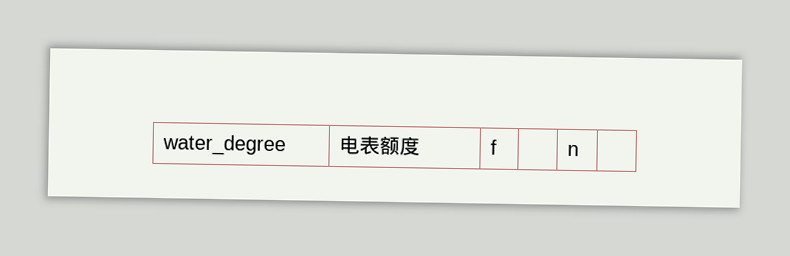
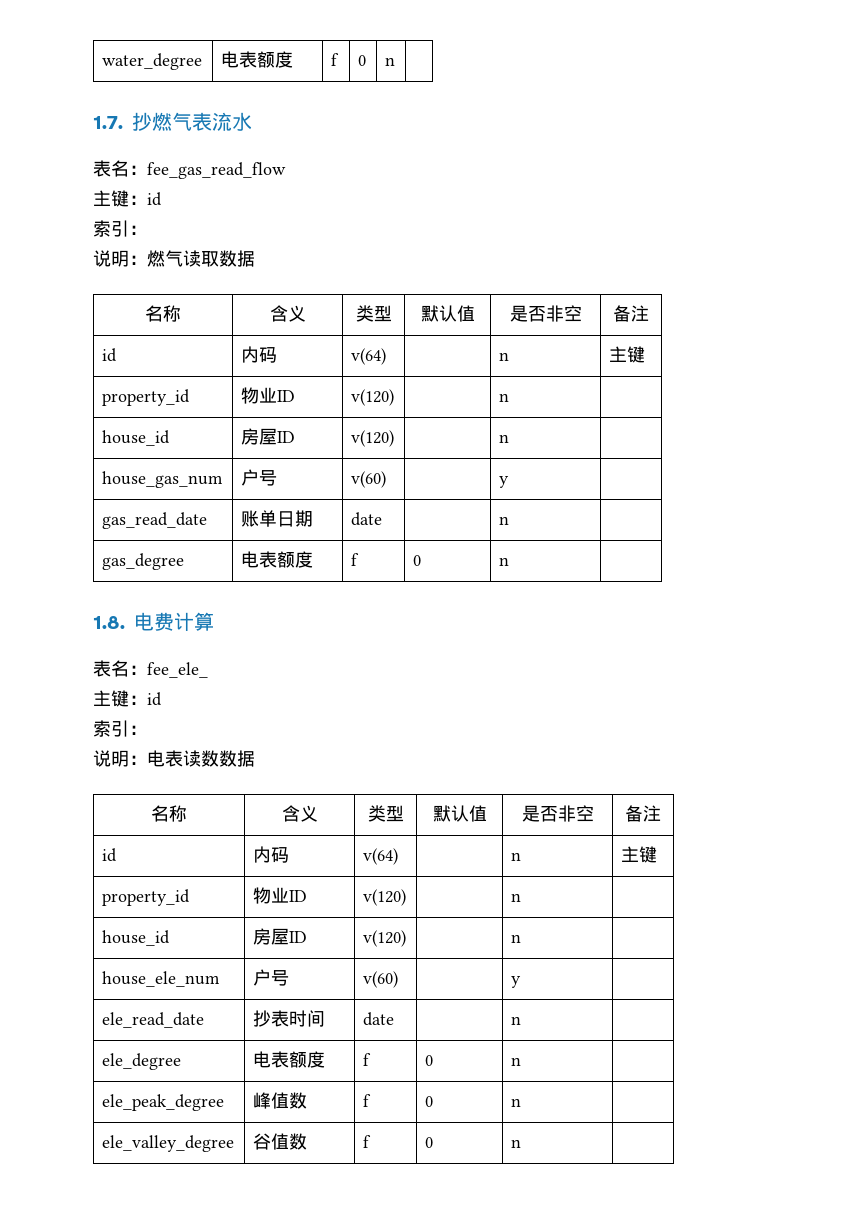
[566,144,579,157] | n | -> [358,55,367,66] [385,57,396,66] [93,112,252,131] [93,160,286,179] [93,190,162,207] [93,220,147,237] [93,250,255,267] [145,305,181,322] [269,305,306,322] [355,305,392,322] [420,305,475,322] [509,305,582,322] [613,305,649,322] [102,348,118,362] [241,346,278,363] [351,348,387,365] [499,352,510,361] [609,346,646,363] [102,389,191,406] [241,387,296,404] [351,389,395,406] [499,393,510,402] [102,430,171,446] [241,428,296,445] [351,430,395,447] [499,434,510,443] [102,471,224,488] [241,469,278,486] [351,471,387,488] [499,476,510,488] [102,512,208,529] [241,510,314,527] [351,512,383,526] [499,516,510,525] [102,553,185,570] [241,551,314,568] [351,553,360,566] [413,555,422,566] [499,557,510,566] [93,612,214,631] [93,660,208,678] [93,690,162,707] [93,720,147,737] [93,750,255,767] [151,805,187,822] [281,805,318,822] [367,805,404,822] [432,805,487,822] [521,805,594,822] [625,805,661,822] [102,848,118,862] [253,846,290,863] [363,848,399,865] [511,852,522,861] [621,846,658,863] [102,889,191,906] [253,887,308,904] [363,889,407,906] [511,893,522,902] [102,930,171,946] [253,928,308,945] [363,930,407,947] [511,934,522,943] [102,971,221,987] [253,969,290,986] [363,971,399,988] [511,976,522,988] [102,1012,205,1028] [253,1010,326,1027] [363,1012,395,1026] [511,1016,522,1025] [102,1053,182,1070] [253,1051,326,1068] [363,1053,372,1066] [425,1055,434,1066] [511,1057,522,1066] [102,1094,225,1111] [253,1092,308,1109] [363,1094,372,1107] [425,1096,434,1107] [511,1098,522,1107] [102,1135,235,1152] [253,1133,308,1150] [363,1135,372,1148] [425,1137,434,1148] [511,1139,522,1148] 0 | n | // 1.7.抄燃气表流水 // 表名：fee_gas_read_flow // 主键：id // 索引： // 说明：燃气读取数据 // 名称 | 含义 | 类型 | 默认值 | 是否非空 | 备注 // id | 内码 | v(64) | | n | 主键 // property_id | 物业ID | v(120) | | n | // house_id | 房屋ID | v(120) | | n | // house_gas_num | 户号 | v(60) | | y | // gas_read_date | 账单日期 | date | | n | // gas_degree | 电表额度 | f | 0 | n | // 1.8.电费计算 // 表名：fee_ele_ // 主键：id // 索引： // 说明：电表读数数据 // 名称 | 含义 | 类型 | 默认值 | 是否非空 | 备注 // id | 内码 | v(64) | | n | 主键 // property_id | 物业ID | v(120) | | n | // house_id | 房屋ID | v(120) | | n | // house_ele_num | 户号 | v(60) | | y | // ele_read_date | 抄表时间 | date | | n | // ele_degree | 电表额度 | f | 0 | n | // ele_peak_degree | 峰值数 | f | 0 | n | // ele_valley_degree | 谷值数 | f | 0 | n |

